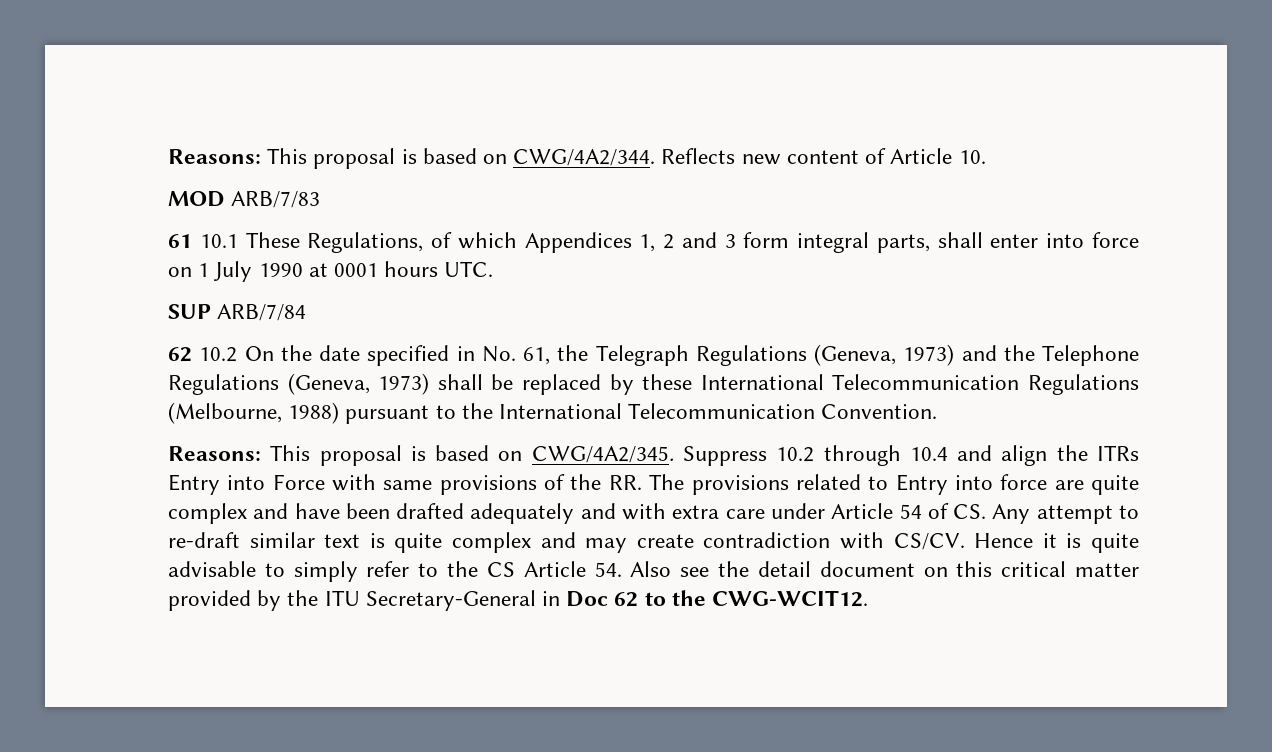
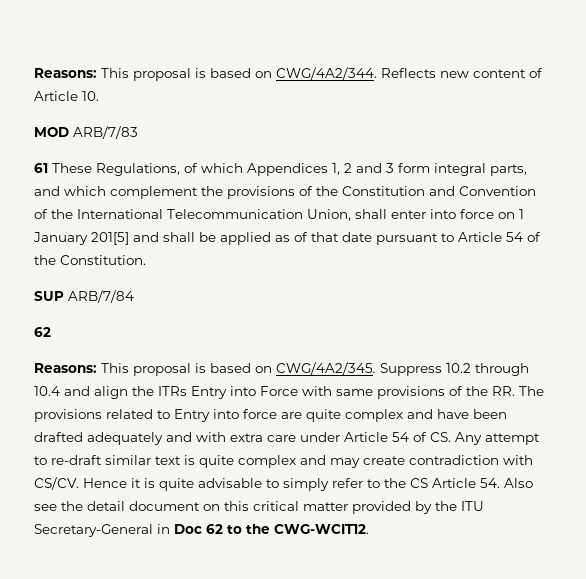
[199,234,238,248] 10.1 -> (48, 168) none
(930, 243) none -> [34,186,536,199] [34,209,351,221] and which complement the provisions of the Constitution and Convention of the International Telecommunication Union,
[214,261,494,282] [168,304,307,321] [168,344,1139,366] [168,373,1139,395] [168,402,938,424] July 1990 at 0001 hours UTC. // SUP ARB/7/84 // 62 10.2 On the date specified in No. 61, the Telegraph Regulations (Geneva, 1973) and the Telephone Regulations (Geneva, 1973) shall be replaced by these International Telecommunication Regulations (Melbourne, 1988) pursuant to the International Telecommunication Convention. -> [33,232,541,245] [34,255,146,265] [34,290,134,303] [34,327,51,337] January 201[5] and shall be applied as of that date pursuant to Article 54 of the Constitution. // SUP ARB/7/84 // 62

